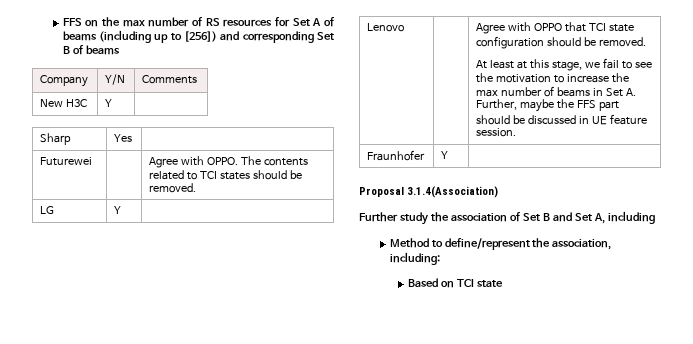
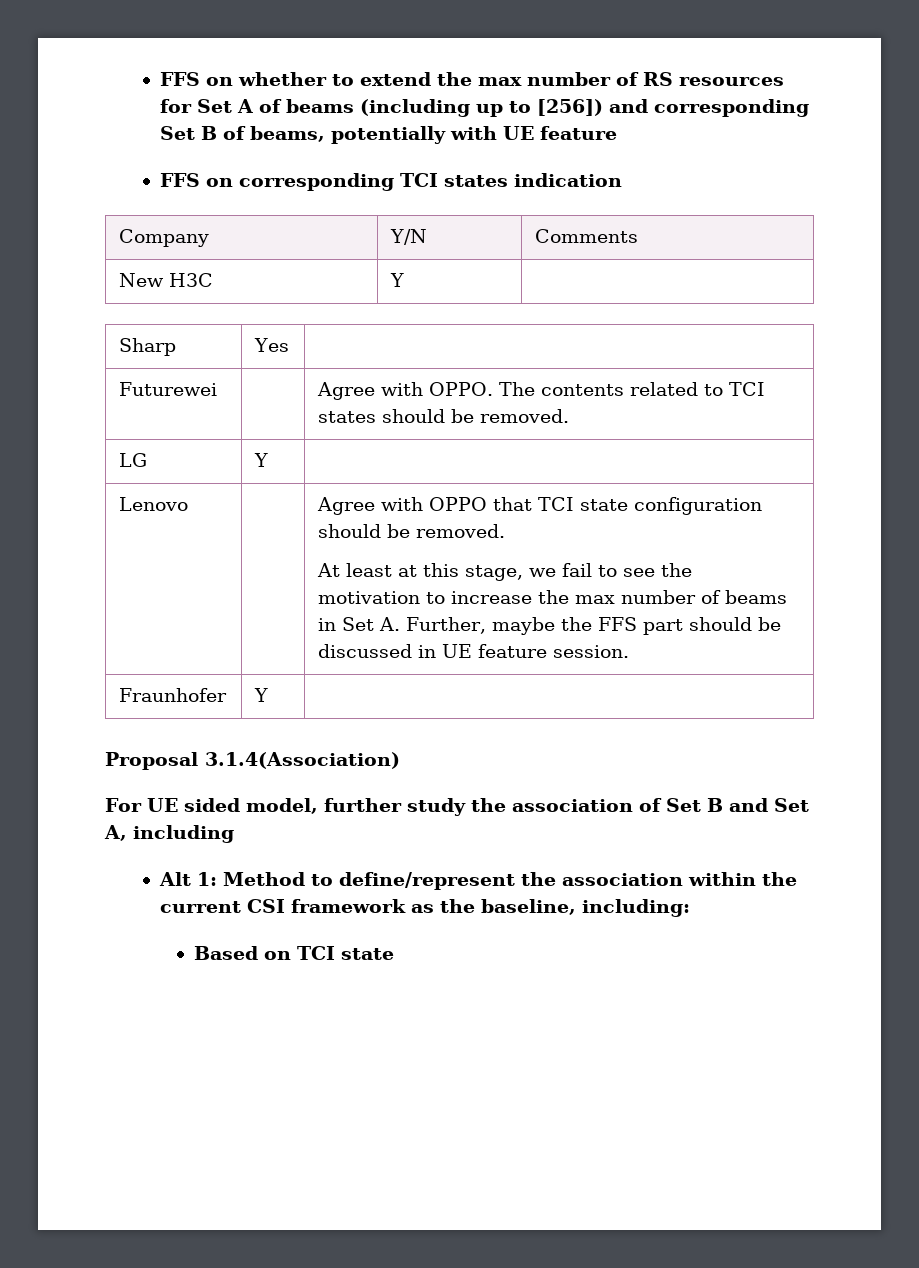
[62,18,99,27] FFS on -> [160,72,432,86] FFS on whether to extend
[85,45,120,55] beams -> [250,126,618,144] [160,173,623,191] beams, potentially with UE feature // FFS on corresponding TCI states indication
[359,212,398,222] Further -> [105,798,402,814] For UE sided model, further
(655, 217) none -> [159,872,218,886] Alt 1:
[552,239,612,250] association, -> [562,872,798,886] [160,899,577,915] association within the current CSI framework as the baseline,

